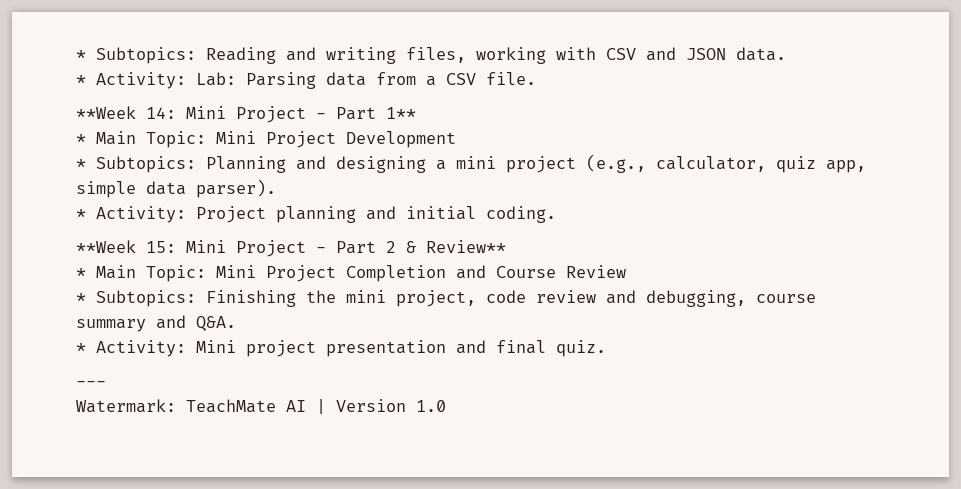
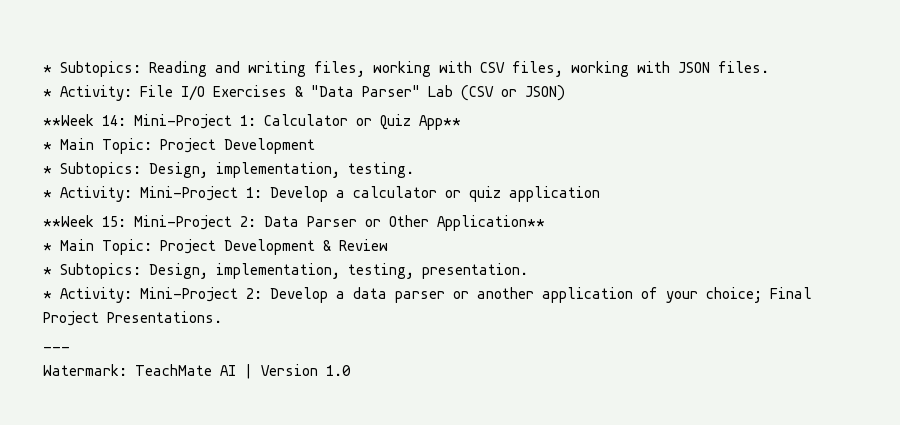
[646,47,786,61] [76,72,536,89] [76,106,416,123] [76,131,256,148] and JSON data. // * Activity: Lab: Parsing data from a CSV file. // **Week 14: Mini Project - Part 1** // * Main Topic: Mini -> [512,61,769,77] [43,85,565,101] [43,114,461,130] [43,138,152,154] files, working with JSON files. // * Activity: File I/O Exercises & "Data Parser" Lab (CSV or JSON) // **Week 14: Mini-Project 1: Calculator or Quiz App** // * Main Topic:
[206,154,866,173] [76,179,276,198] [76,206,556,223] [76,240,506,257] [76,265,626,282] [76,290,816,307] [76,315,236,332] [76,340,606,357] Planning and designing a mini project (e.g., calculator, quiz app, simple data parser). // * Activity: Project planning and initial coding. // **Week 15: Mini Project - Part 2 & Review** // * Main Topic: Mini Project Completion and Course Review // * Subtopics: Finishing the mini project, code review and debugging, course summary and Q&A. // * Activity: Mini project presentation and final quiz. -> [149,162,414,178] [43,186,600,202] [43,215,545,231] [43,239,388,255] [43,263,528,279] [43,287,812,303] [43,311,222,326] Design, implementation, testing. // * Activity: Mini-Project 1: Develop a calculator or quiz application // **Week 15: Mini-Project 2: Data Parser or Other Application** // * Main Topic: Project Development & Review // * Subtopics: Design, implementation, testing, presentation. // * Activity: Mini-Project 2: Develop a data parser or another application of your choice; Final Project Presentations.

